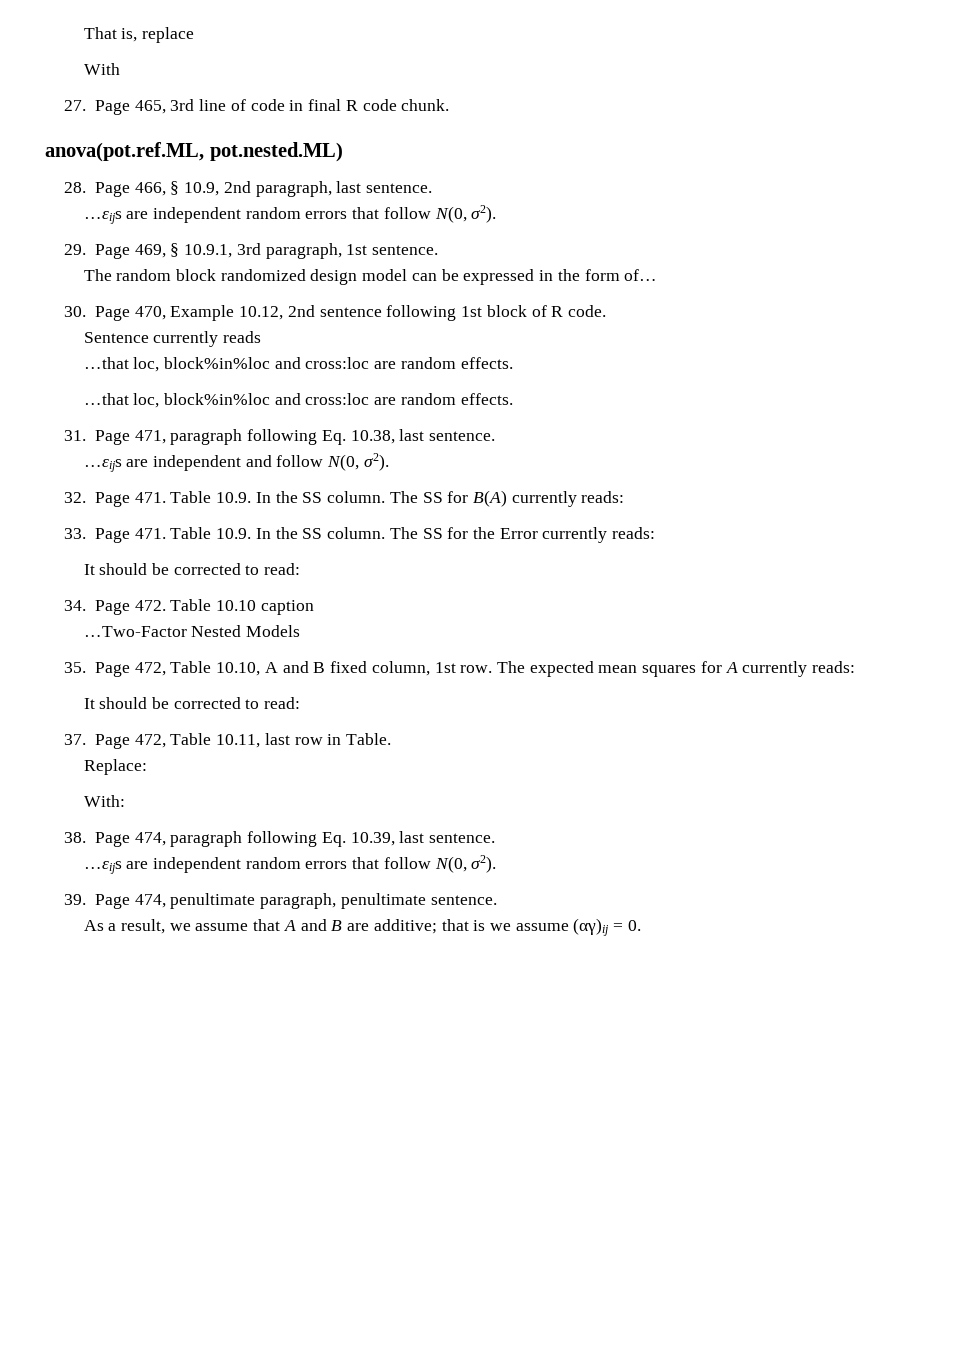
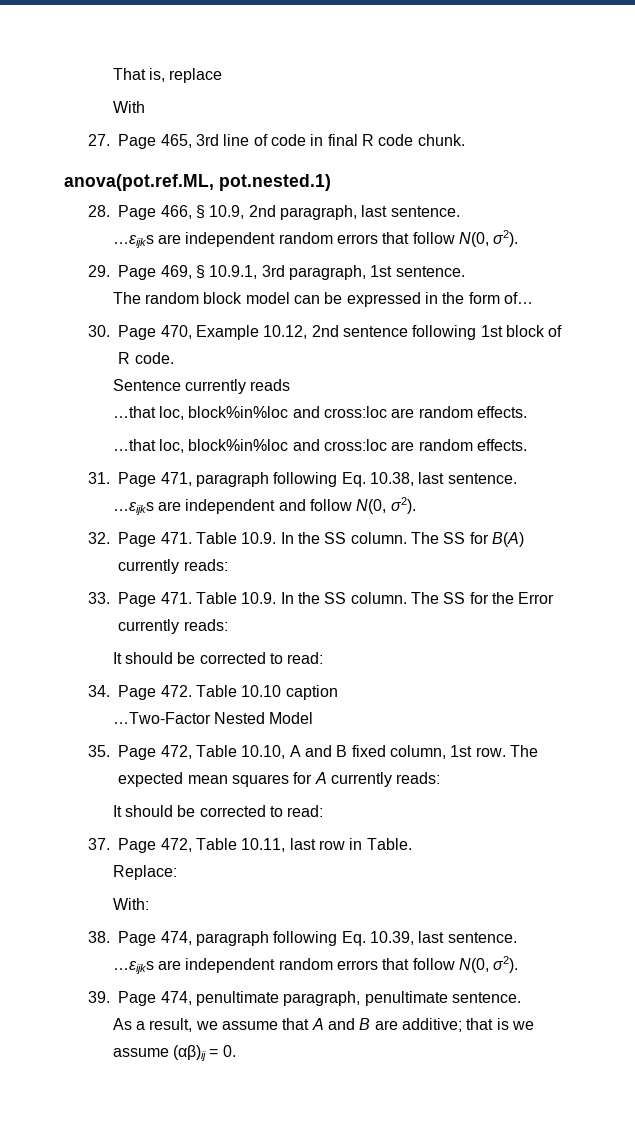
[209,142,343,162] pot.nested.ML) -> [219,174,331,191] pot.nested.1)
[83,211,122,224] …εijs -> [112,235,154,248] …εijks
[220,269,358,285] randomized design -> (243, 298) none
[83,459,122,472] …εijs -> [112,502,154,515] …εijks
[245,625,300,637] Models -> [269,712,314,724] Model
[83,861,122,874] …εijs -> [112,961,154,974] …εijks
[573,918,610,936] (αγ)ij -> [173,1045,207,1061] (αβ)ij

